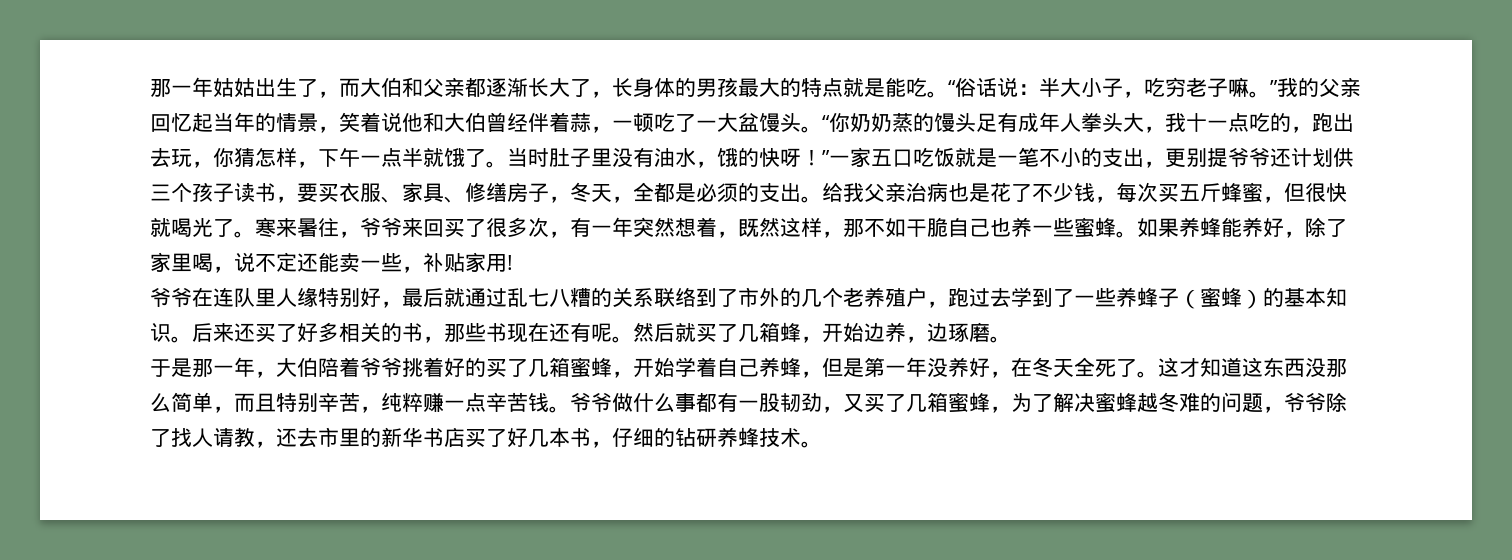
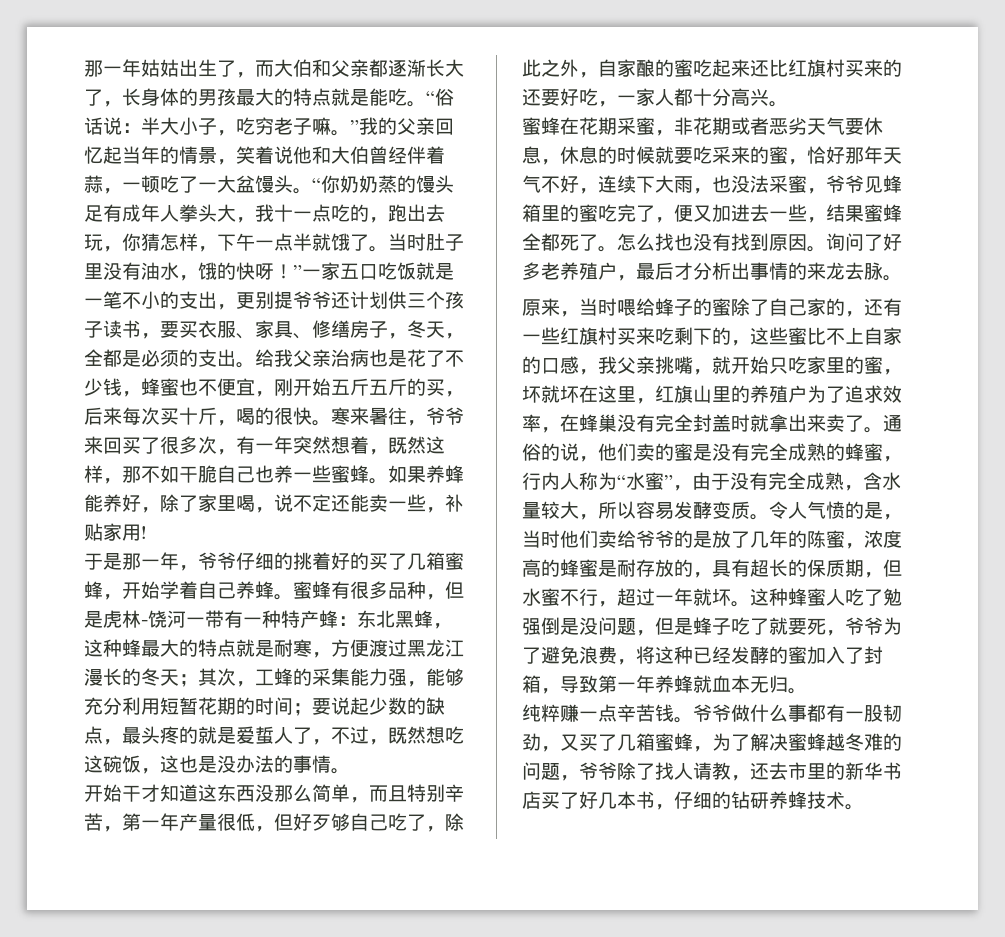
[1116,182,1347,203] [150,218,234,237] 每次买五斤蜂蜜，但很快就喝光了 -> [141,378,464,397] [84,407,312,426] 蜂蜜也不便宜，刚开始五斤五斤的买，后来每次买十斤，喝的很快
[150,287,1347,309] [150,322,1011,343] // 爷爷在连队里人缘特别好，最后就通过乱七八糟的关系联络到了市外的几个老养殖户，跑过去学到了一些养蜂子（蜜蜂）的基本知识。后来还买了好多相关的书，那些书现在还有呢。然后就买了几箱蜂，开始边养，边琢磨。 -> (147, 532) none
[276,357,402,377] 大伯陪着爷爷 -> [198,552,293,570] 爷爷仔细的
[801,357,1179,378] ，但是第一年没养好，在冬天全死了。这 -> [274,581,464,600] [84,610,452,629] [84,639,464,658] [84,668,464,687] [84,697,445,716] [84,726,464,745] [84,755,350,774] [84,784,141,802] 。蜜蜂有很多品种，但是虎林-饶河一带有一种特产蜂：东北黑蜂，这种蜂最大的特点就是耐寒，方便渡过黑龙江漫长的冬天；其次，工蜂的采集能力强，能够充分利用短暂花期的时间；要说起少数的缺点，最头疼的就是爱蜇人了，不过，既然想吃这碗饭，这也是没办法的事情。 // 开始干
(381, 409) none -> [122,813,464,832] [522,59,902,78] [522,88,788,107] [522,117,883,136] [522,146,902,165] [522,175,902,194] [522,204,902,223] [522,233,902,252] [522,262,902,281] [522,298,902,317] [522,327,902,346] [522,356,902,375] [522,385,902,404] [522,414,902,433] [522,443,902,462] [522,472,901,491] [522,501,902,520] [522,530,902,549] [522,559,902,578] [522,588,902,607] [522,617,902,636] [522,646,883,665] [522,675,807,694] 第一年产量很低，但好歹够自己吃了，除此之外，自家酿的蜜吃起来还比红旗村买来的还要好吃，一家人都十分高兴。 // 蜜蜂在花期采蜜，非花期或者恶劣天气要休息，休息的时候就要吃采来的蜜，恰好那年天气不好，连续下大雨，也没法采蜜，爷爷见蜂箱里的蜜吃完了，便又加进去一些，结果蜜蜂全都死了。怎么找也没有找到原因。询问了好多老养殖户，最后才分析出事情的来龙去脉。 // 原来，当时喂给蜂子的蜜除了自己家的，还有一些红旗村买来吃剩下的，这些蜜比不上自家的口感，我父亲挑嘴，就开始只吃家里的蜜，坏就坏在这里，红旗山里的养殖户为了追求效率，在蜂巢没有完全封盖时就拿出来卖了。通俗的说，他们卖的蜜是没有完全成熟的蜂蜜，行内人称为“水蜜”，由于没有完全成熟，含水量较大，所以容易发酵变质。令人气愤的是，当时他们卖给爷爷的是放了几年的陈蜜，浓度高的蜂蜜是耐存放的，具有超长的保质期，但水蜜不行，超过一年就坏。这种蜂蜜人吃了勉强倒是没问题，但是蜂子吃了就要死，爷爷为了避免浪费，将这种已经发酵的蜜加入了封箱，导致第一年养蜂就血本无归。 //

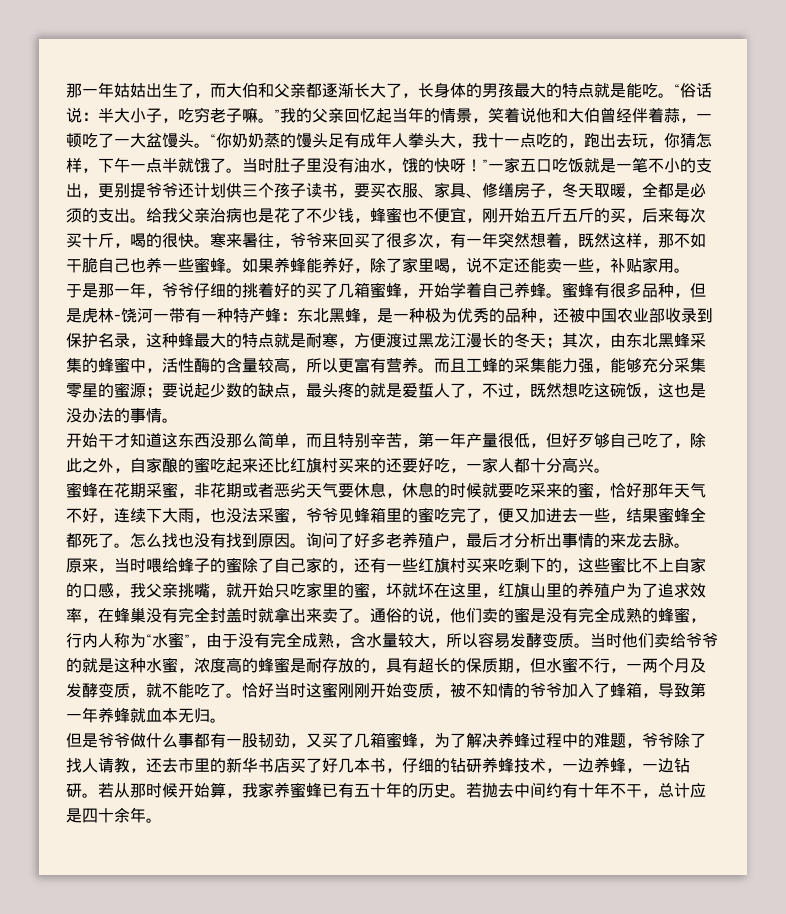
(445, 329) none -> [594,183,626,198] 取暖
[141,526,147,539] ! -> [674,268,690,273] 。
(452, 626) none -> [377,308,713,323] [66,333,146,348] 是一种极为优秀的品种，还被中国农业部收录到保护名录，
(255, 684) none -> [610,332,706,348] [66,357,466,373] 由东北黑蜂采集的蜂蜜中，活性酶的含量较高，所以更富有营养。而且
[122,697,293,715] 利用短暂花期的时间 -> [674,358,706,373] [66,382,146,398] 采集零星的蜜源
[769,501,902,520] 令人气愤的是， -> (590, 645) none
[693,530,826,548] 是放了几年的陈 -> [82,658,162,673] 就是这种水
[617,588,902,607] [522,617,902,636] [522,646,883,665] 超过一年就坏。这种蜂蜜人吃了勉强倒是没问题，但是蜂子吃了就要死，爷爷为了避免浪费，将这种已经发酵的蜜加入了封 -> [626,658,706,673] [66,682,626,698] 一两个月及发酵变质，就不能吃了。恰好当时这蜜刚刚开始变质，被不知情的爷爷加入了蜂
[522,704,693,723] 纯粹赚一点辛苦钱。 -> [66,733,98,748] 但是
[788,733,902,751] [522,762,541,780] 蜜蜂越冬难的问 -> [498,732,610,748] 养蜂过程中的难
(845, 800) none -> [546,757,690,773] [66,782,706,798] [66,807,146,823] ，一边养蜂，一边钻研。若从那时候开始算，我家养蜜蜂已有五十年的历史。若抛去中间约有十年不干，总计应是四十余年

